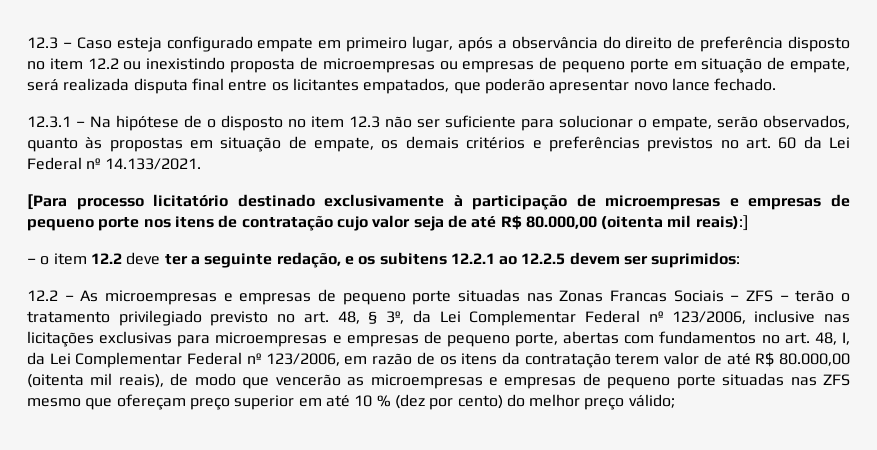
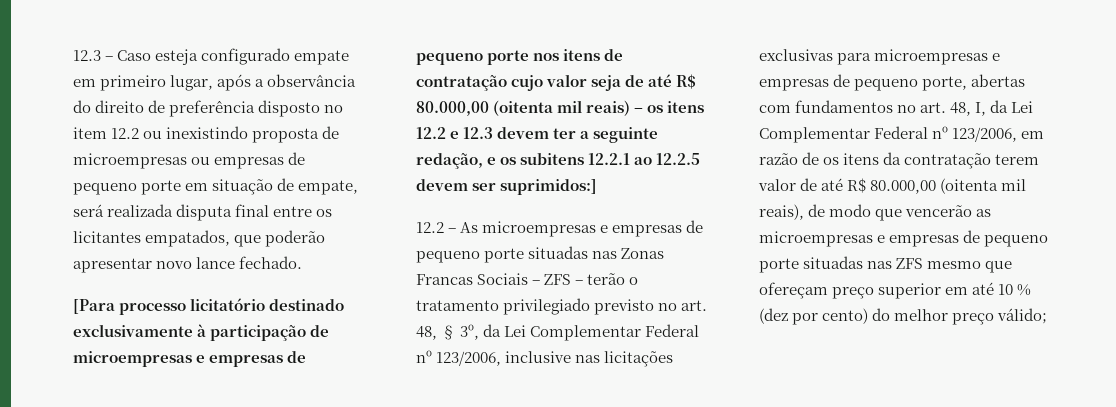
[27,115,850,131] [27,136,851,152] [27,157,201,170] // 12.3.1 – Na hipótese de o disposto no item 12.3 não ser suficiente para solucionar o empate, serão observados, quanto às propostas em situação de empate, os demais critérios e preferências previstos no art. 60 da Lei Federal nº 14.133/2021. -> (303, 262) none
[695,215,748,231] [27,252,161,265] reais):] // – o item 12.2 deve -> [586,100,705,116] [416,127,550,139] reais) – os itens 12.2 e 12.3 devem
[651,252,741,268] suprimidos: -> [500,179,598,195] suprimidos:]

